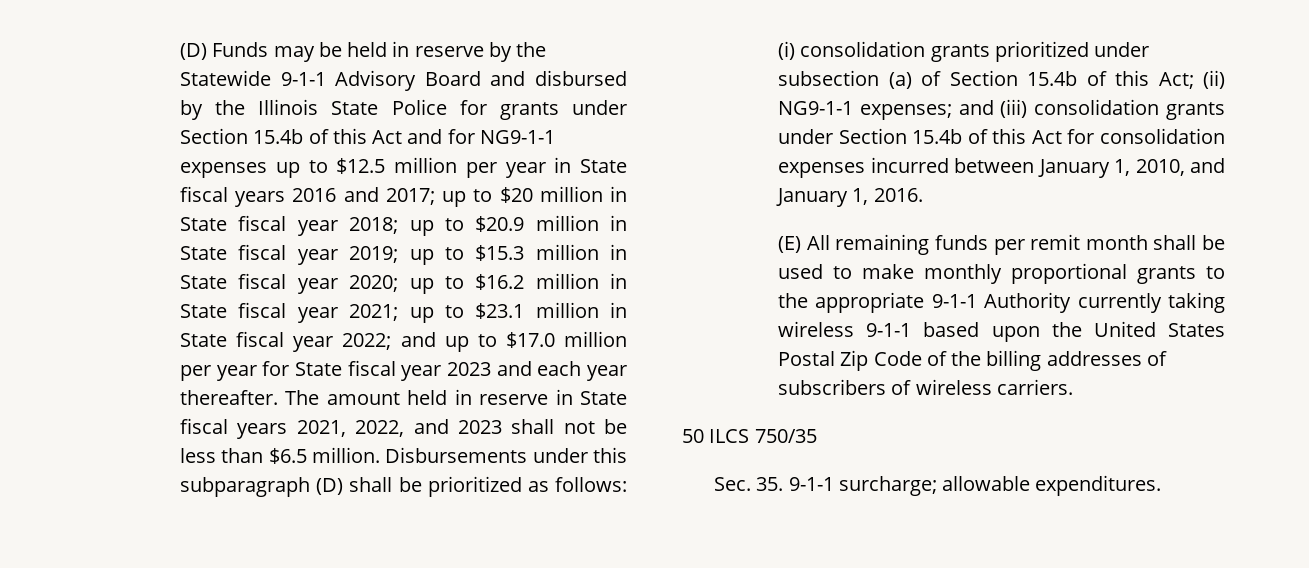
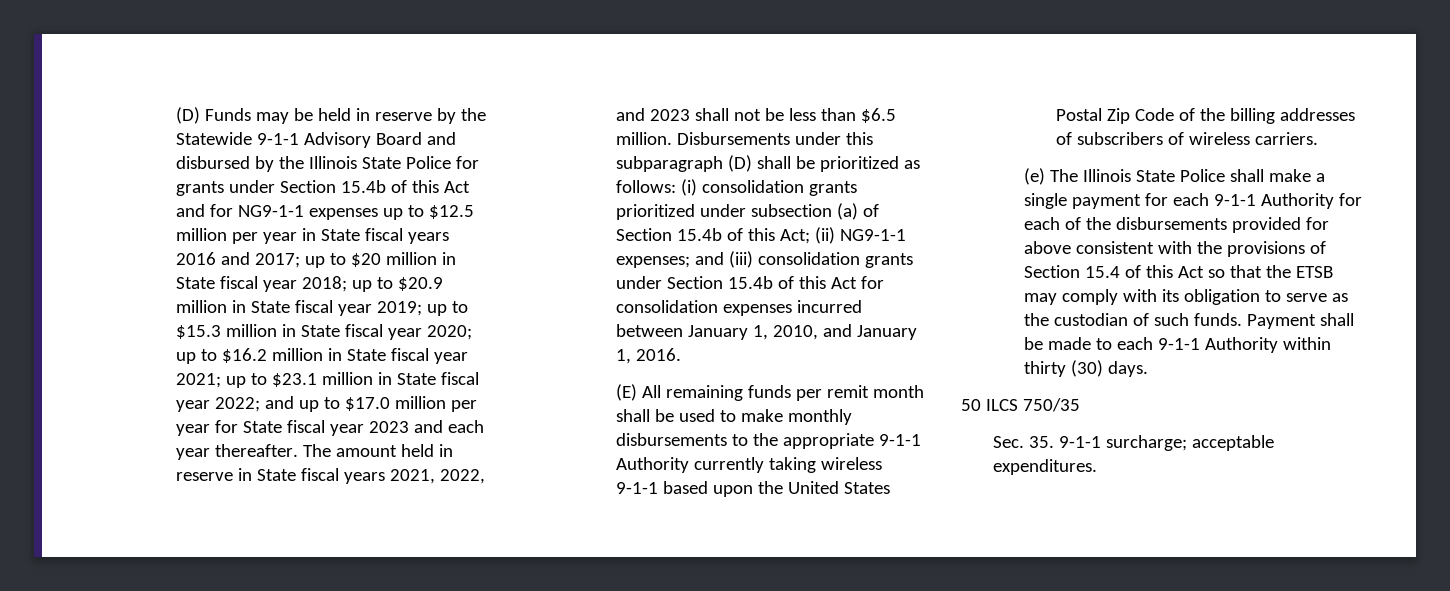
[1011,263,1197,284] proportional grants -> [616,433,728,446] disbursements
(1073, 387) none -> [1024,168,1326,185] [1024,193,1363,209] [1024,217,1330,233] [1024,241,1327,257] [1024,265,1334,278] [1024,289,1349,305] [1024,313,1355,329] [1024,337,1332,353] [1024,360,1149,377] // (e) The Illinois State Police shall make a single payment for each 9-1-1 Authority for each of the disbursements provided for above consistent with the provisions of Section 15.4 of this Act so that the ETSB may comply with its obligation to serve as the custodian of such funds. Payment shall be made to each 9-1-1 Authority within thirty (30) days.
[942,476,1031,491] allowable -> [1191,435,1274,451] acceptable

